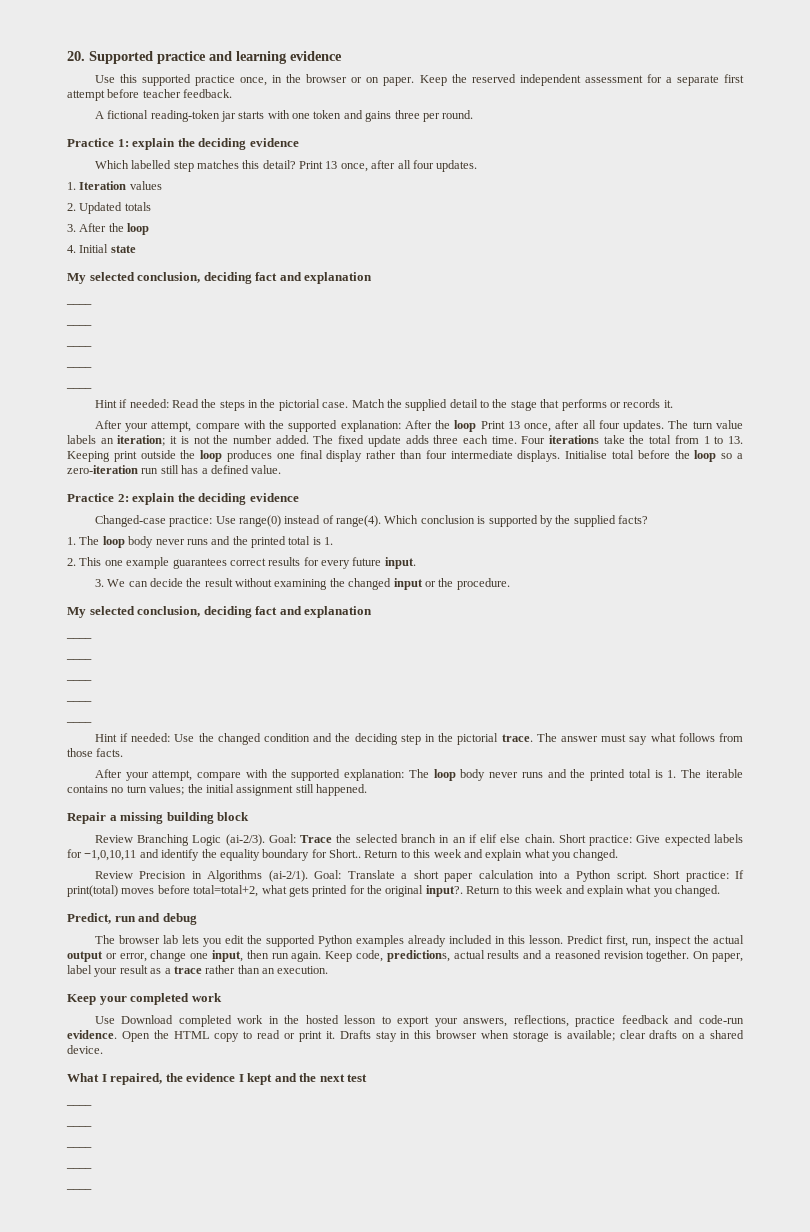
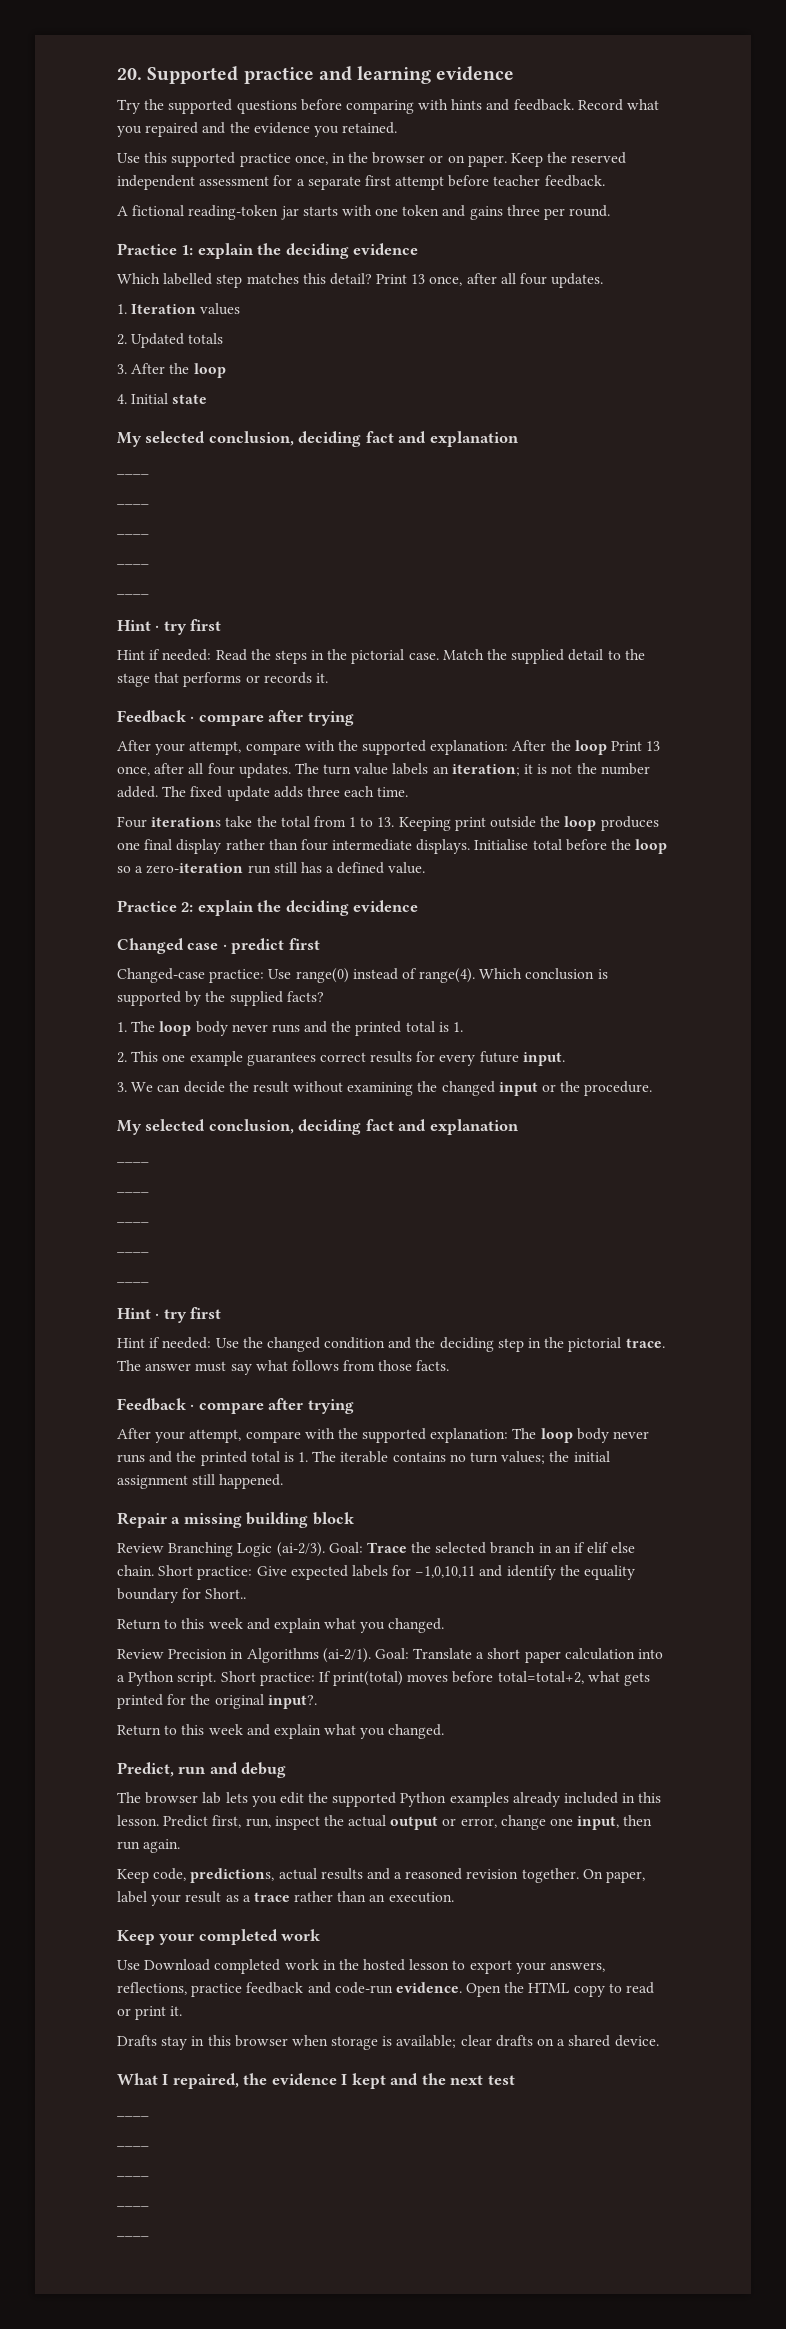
(342, 56) none -> [117,99,660,114] [117,122,398,137] // Try the supported questions before comparing with hints and feedback. Record what you repaired and the evidence you retained.
(92, 388) none -> [117,619,222,635] // Hint · try first
(673, 404) none -> [117,710,354,726] // Feedback · compare after trying
(517, 440) none -> (409, 792) //
(299, 497) none -> [117,938,320,954] // Changed case · predict first
(92, 722) none -> [117,1307,222,1323] // Hint · try first
(124, 752) none -> [117,1398,354,1414] // Feedback · compare after trying
(361, 853) none -> (247, 1593) //
(463, 891) none -> (317, 1702) //
(322, 956) none -> (181, 1846) //
(335, 1035) none -> (183, 2011) //

